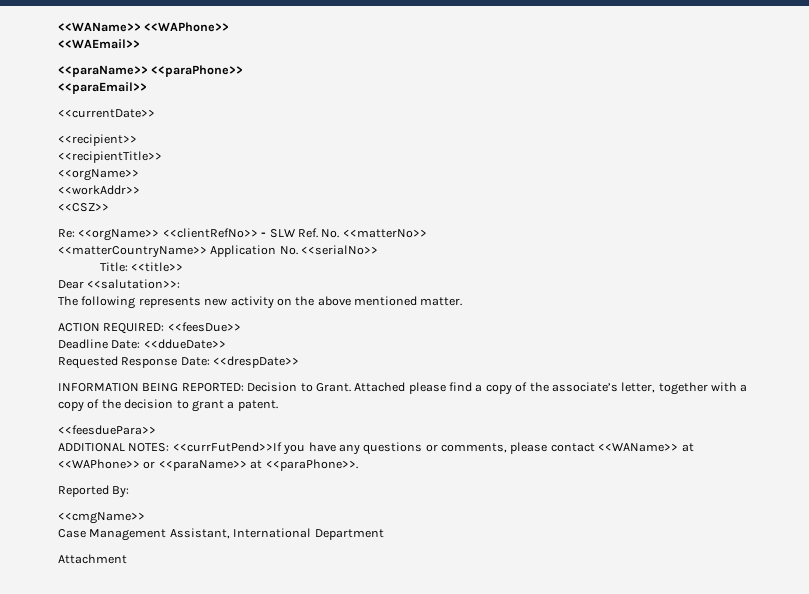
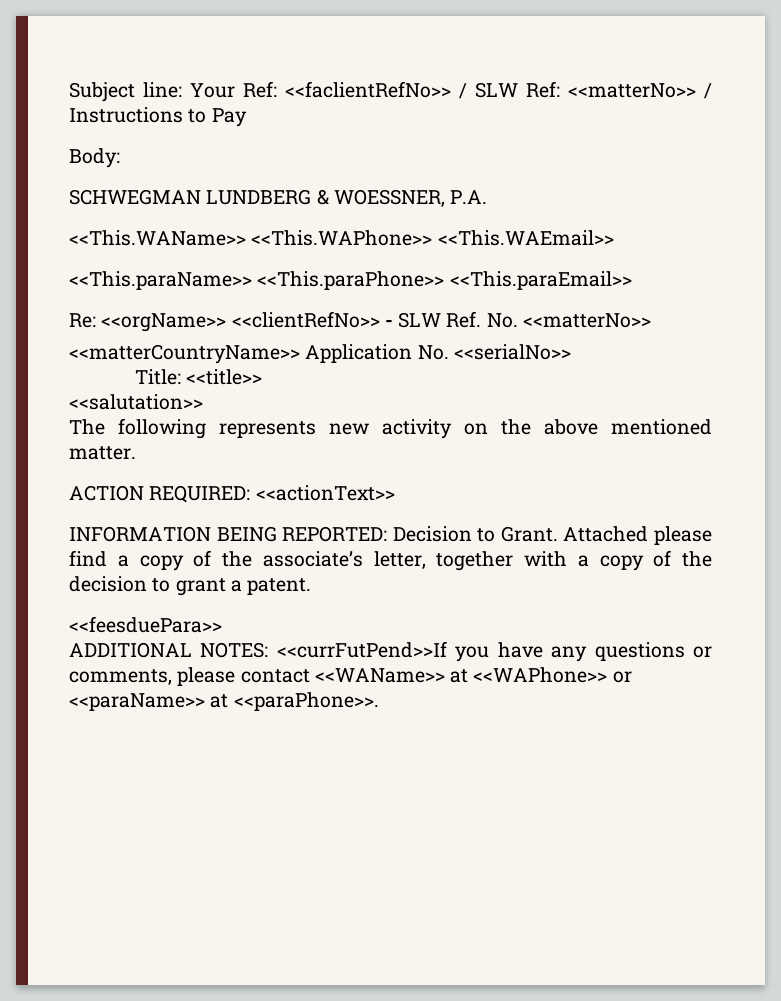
[58,22,230,32] [58,39,140,49] [58,65,244,77] [58,82,147,94] [58,109,155,118] [58,134,137,146] [58,151,162,163] [58,169,139,181] [58,185,140,195] [58,203,109,212] <<WAName>> <<WAPhone>> // <<WAEmail>> // <<paraName>> <<paraPhone>> // <<paraEmail>> // <<currentDate>> // <<recipient>> // <<recipientTitle>> // <<orgName>> // <<workAddr>> // <<CSZ>> -> [69,81,712,102] [69,107,247,127] [69,148,120,168] [69,189,488,207] [69,230,614,246] [69,271,632,290] Subject line: Your Ref: <<faclientRefNo>> / SLW Ref: <<matterNo>> / Instructions to Pay // Body: // SCHWEGMAN LUNDBERG & WOESSNER, P.A. // <<This.WAName>> <<This.WAPhone>> <<This.WAEmail>> // <<This.paraName>> <<This.paraPhone>> <<This.paraEmail>>
[58,279,181,289] Dear <<salutation>>: -> [69,394,203,410] <<salutation>>
[167,322,241,332] [58,339,226,349] [58,356,300,369] <<feesDue>> // Deadline Date: <<ddueDate>> // Requested Response Date: <<drespDate>> -> [255,485,395,501] <<actionText>>
[58,485,130,498] [58,512,145,524] [58,528,384,541] [58,554,127,564] // Reported By: // <<cmgName>> // Case Management Assistant, International Department // Attachment -> (379, 701) none

